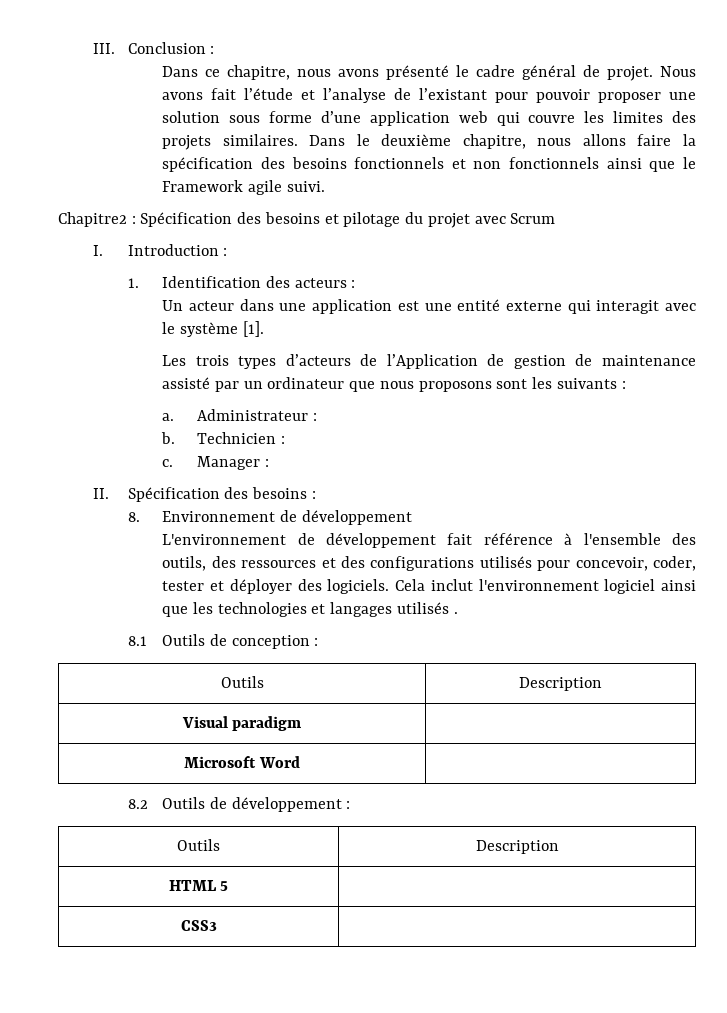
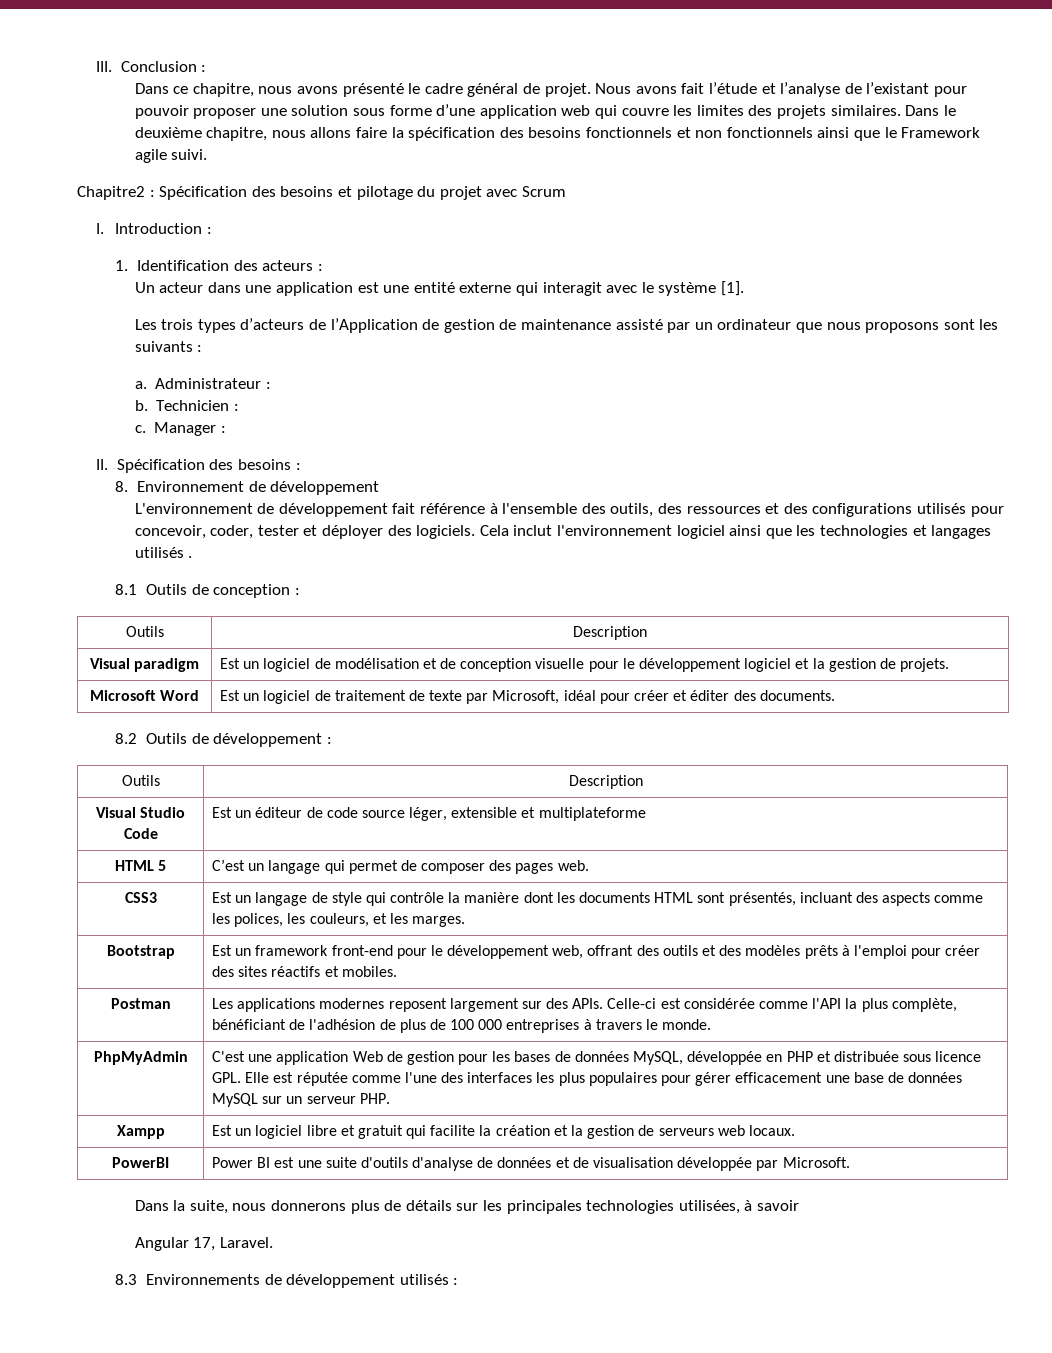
[184,756,300,768] // Microsoft Word | -> [219,658,950,672] [89,690,200,701] [219,690,835,704] Est un logiciel de modélisation et de conception visuelle pour le développement logiciel et la gestion de projets. // Microsoft Word | Est un logiciel de traitement de texte par Microsoft, idéal pour créer et éditer des documents.
[168,880,229,891] [180,920,217,931] HTML 5 | // CSS3 | -> [95,807,186,818] [123,828,158,839] [211,807,646,821] [114,860,167,871] [211,859,589,874] [124,892,157,903] [211,892,984,906] [211,913,466,927] [106,945,175,959] [211,945,981,959] [211,966,397,977] [110,998,171,1009] [211,998,957,1012] [211,1019,712,1033] [93,1051,188,1065] [211,1051,982,1065] [211,1072,963,1086] [211,1093,390,1107] [116,1125,165,1139] [211,1125,795,1139] [112,1157,169,1168] [211,1157,850,1171] [134,1200,799,1214] [134,1237,273,1251] [115,1274,459,1288] Visual Studio Code | Est un éditeur de code source léger, extensible et multiplateforme // HTML 5 | C’est un langage qui permet de composer des pages web. // CSS3 | Est un langage de style qui contrôle la manière dont les documents HTML sont présentés, incluant des aspects comme les polices, les couleurs, et les marges. // Bootstrap | Est un framework front-end pour le développement web, offrant des outils et des modèles prêts à l'emploi pour créer des sites réactifs et mobiles. // Postman | Les applications modernes reposent largement sur des APIs. Celle-ci est considérée comme l'API la plus complète, bénéficiant de l'adhésion de plus de 100 000 entreprises à travers le monde. // PhpMyAdmin | C'est une application Web de gestion pour les bases de données MySQL, développée en PHP et distribuée sous licence GPL. Elle est réputée comme l'une des interfaces les plus populaires pour gérer efficacement une base de données MySQL sur un serveur PHP. // Xampp | Est un logiciel libre et gratuit qui facilite la création et la gestion de serveurs web locaux. // PowerBI | Power BI est une suite d'outils d'analyse de données et de visualisation développée par Microsoft. // Dans la suite, nous donnerons plus de détails sur les principales technologies utilisées, à savoir // Angular 17, Laravel. // 8.3 Environnements de développement utilisés :

